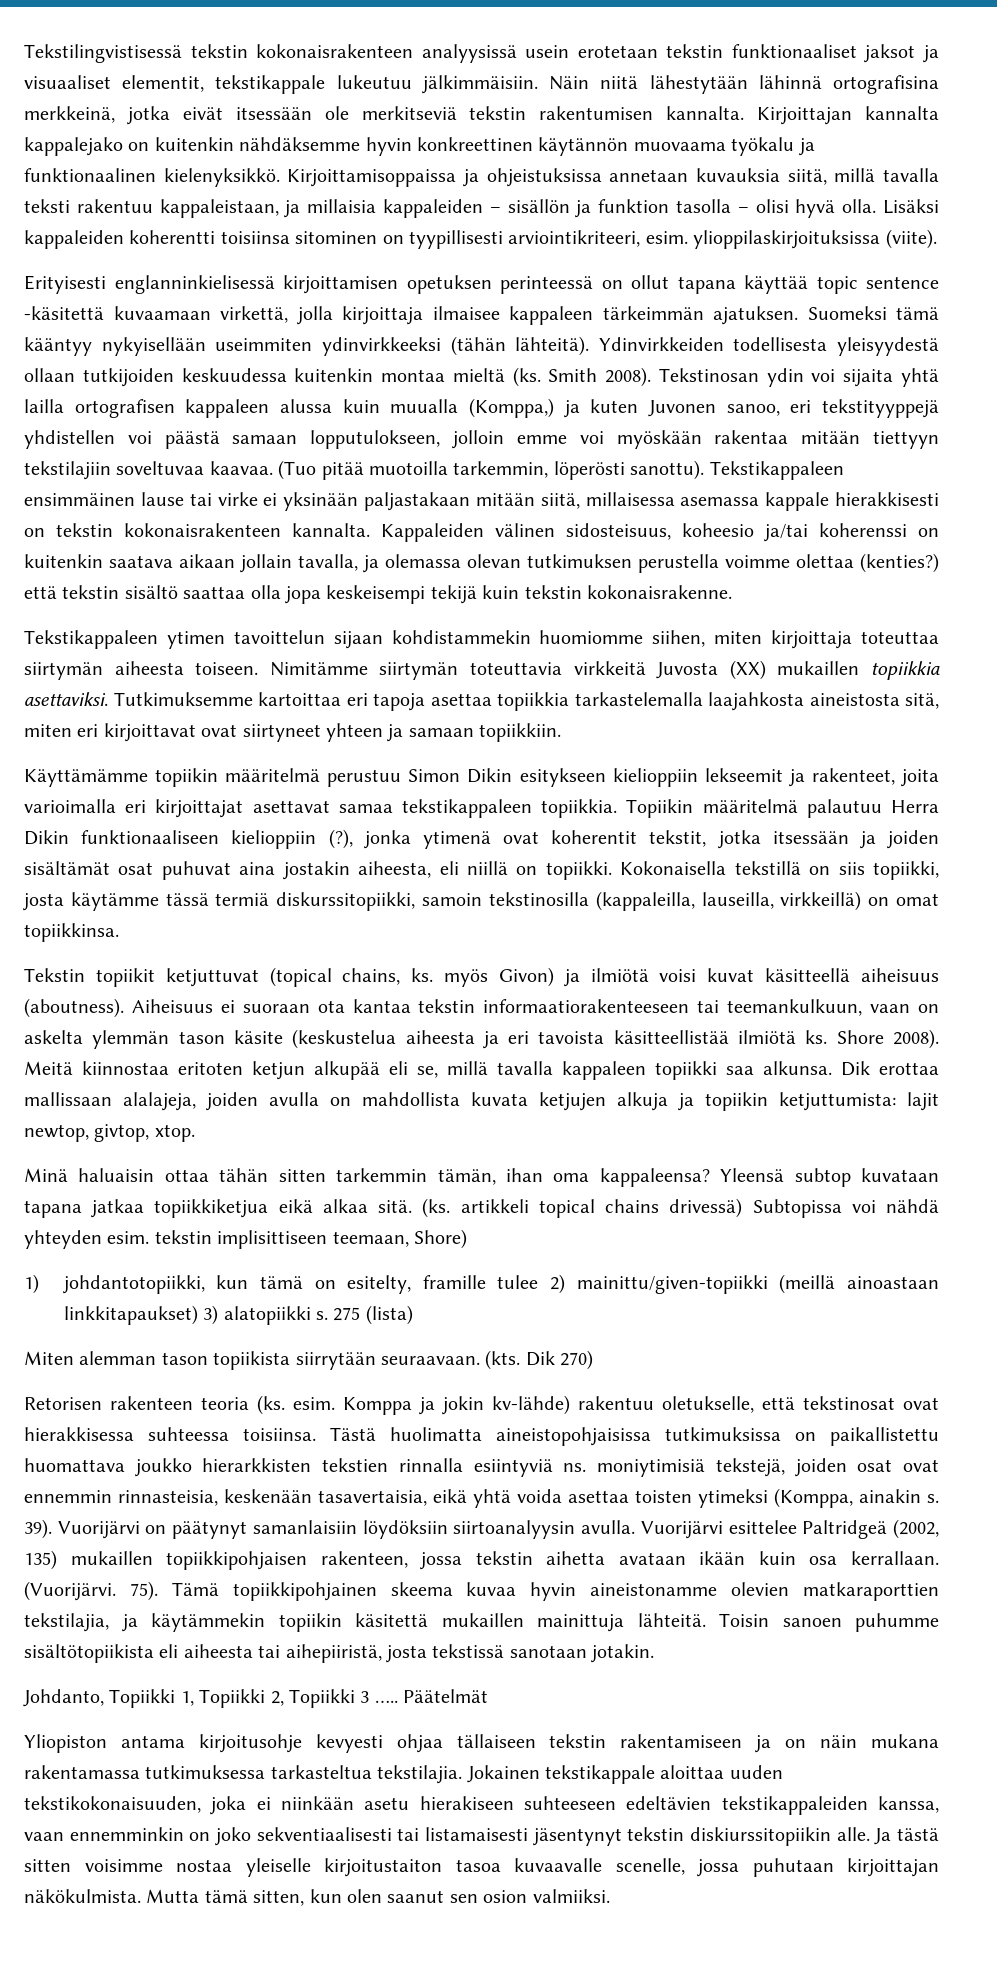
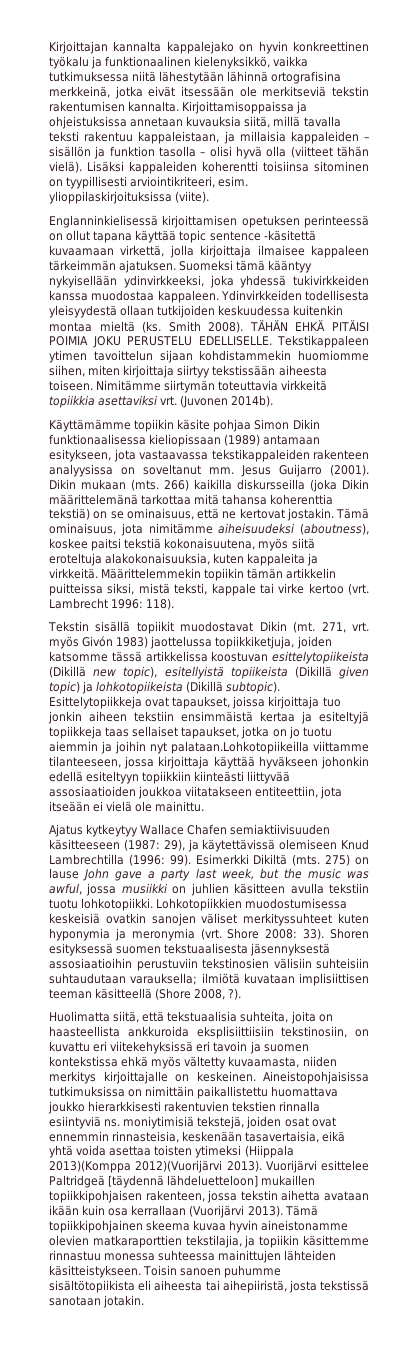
[24,44,939,63] [24,75,590,94] Tekstilingvistisessä tekstin kokonaisrakenteen analyysissä usein erotetaan tekstin funktionaaliset jaksot ja visuaaliset elementit, tekstikappale lukeutuu jälkimmäisiin. Näin -> [49,41,369,54] [49,56,309,69] [49,71,129,82] Kirjoittajan kannalta kappalejako on hyvin konkreettinen työkalu ja funktionaalinen kielenyksikkö, vaikka tutkimuksessa
[757,106,939,125] [24,137,815,156] [24,168,280,187] Kirjoittajan kannalta kappalejako on kuitenkin nähdäksemme hyvin konkreettinen käytännön muovaama työkalu ja funktionaalinen kielenyksikkö. -> (180, 106) none
[842,199,877,213] olla. -> [266,146,370,158] [49,161,82,173] olla (viitteet tähän vielä).
[24,275,275,294] Erityisesti englanninkielisessä -> [49,215,158,228] Englanninkielisessä
[215,336,590,356] useimmiten ydinvirkkeeksi (tähän lähteitä). -> [123,275,369,288] [49,290,219,303] ydinvirkkeeksi, joka yhdessä tukivirkkeiden kanssa muodostaa kappaleen.
[658,368,939,387] [24,398,939,418] [24,430,940,449] [24,460,844,480] [24,492,939,511] [24,523,939,542] [24,553,939,573] [24,585,732,604] Tekstinosan ydin voi sijaita yhtä lailla ortografisen kappaleen alussa kuin muualla (Komppa,) ja kuten Juvonen sanoo, eri tekstityyppejä yhdistellen voi päästä samaan lopputulokseen, jolloin emme voi myöskään rakentaa mitään tiettyyn tekstilajiin soveltuvaa kaavaa. (Tuo pitää muotoilla tarkemmin, löperösti sanottu). Tekstikappaleen ensimmäinen lause tai virke ei yksinään paljastakaan mitään siitä, millaisessa asemassa kappale hierakkisesti on tekstin kokonaisrakenteen kannalta. Kappaleiden välinen sidosteisuus, koheesio ja/tai koherenssi on kuitenkin saatava aikaan jollain tavalla, ja olemassa olevan tutkimuksen perustella voimme olettaa (kenties?) että tekstin sisältö saattaa olla jopa keskeisempi tekijä kuin tekstin kokonaisrakenne. // -> [249,320,369,332] [49,336,272,348] TÄHÄN EHKÄ PITÄISI POIMIA JOKU PERUSTELU EDELLISELLE.
[861,631,940,644] [24,662,103,680] toteuttaa siirtymän -> [177,365,276,378] siirtyy tekstissään
[656,660,941,680] [24,692,939,711] [24,723,562,742] [24,768,940,787] [24,799,940,818] [24,829,939,849] [24,861,940,880] [23,891,939,911] [24,923,119,942] [24,967,939,987] [24,998,939,1018] [24,1029,939,1049] [24,1061,939,1080] [24,1092,939,1111] [24,1124,195,1142] [24,1168,939,1187] [24,1198,940,1218] [24,1229,467,1249] [24,1274,939,1294] [63,1305,413,1325] [24,1350,594,1370] [24,1395,939,1415] [24,1427,651,1446] Juvosta (XX) mukaillen topiikkia asettaviksi. Tutkimuksemme kartoittaa eri tapoja asettaa topiikkia tarkastelemalla laajahkosta aineistosta sitä, miten eri kirjoittavat ovat siirtyneet yhteen ja samaan topiikkiin. // Käyttämämme topiikin määritelmä perustuu Simon Dikin esitykseen kielioppiin lekseemit ja rakenteet, joita varioimalla eri kirjoittajat asettavat samaa tekstikappaleen topiikkia. Topiikin määritelmä palautuu Herra Dikin funktionaaliseen kielioppiin (?), jonka ytimenä ovat koherentit tekstit, jotka itsessään ja joiden sisältämät osat puhuvat aina jostakin aiheesta, eli niillä on topiikki. Kokonaisella tekstillä on siis topiikki, josta käytämme tässä termiä diskurssitopiikki, samoin tekstinosilla (kappaleilla, lauseilla, virkkeillä) on omat topiikkinsa. // Tekstin topiikit ketjuttuvat (topical chains, ks. myös Givon) ja ilmiötä voisi kuvat käsitteellä aiheisuus (aboutness). Aiheisuus ei suoraan ota kantaa tekstin informaatiorakenteeseen tai teemankulkuun, vaan on askelta ylemmän tason käsite (keskustelua aiheesta ja eri tavoista käsitteellistää ilmiötä ks. Shore 2008). Meitä kiinnostaa eritoten ketjun alkupää eli se, millä tavalla kappaleen topiikki saa alkunsa. Dik erottaa mallissaan alalajeja, joiden avulla on mahdollista kuvata ketjujen alkuja ja topiikin ketjuttumista: lajit newtop, givtop, xtop. // Minä haluaisin ottaa tähän sitten tarkemmin tämän, ihan oma kappaleensa? Yleensä subtop kuvataan tapana jatkaa topiikkiketjua eikä alkaa sitä. (ks. artikkeli topical chains drivessä) Subtopissa voi nähdä yhteyden esim. tekstin implisittiseen teemaan, Shore) // 1) johdantotopiikki, kun tämä on esitelty, framille tulee 2) mainittu/given-topiikki (meillä ainoastaan linkkitapaukset) 3) alatopiikki s. 275 (lista) // Miten alemman tason topiikista siirrytään seuraavaan. (kts. Dik 270) // Retorisen rakenteen teoria (ks. esim. Komppa ja jokin kv-lähde) rakentuu oletukselle, että tekstinosat ovat hierakkisessa suhteessa toisiinsa. Tästä huolimatta aineistopohjaisissa -> [49,395,274,408] [49,419,320,432] [49,434,321,447] [49,449,369,462] [49,464,369,477] [49,479,369,492] [49,494,334,505] [49,508,370,521] [49,523,369,536] [49,538,315,551] [49,553,319,566] [49,568,337,581] [49,583,369,596] [49,598,175,610] [48,621,369,634] [49,636,332,649] [49,651,369,664] [49,666,369,679] [49,681,281,694] [49,696,341,709] [48,711,369,724] [49,726,332,739] [49,741,369,754] [49,756,369,769] [49,771,291,784] [49,786,343,799] [49,801,205,812] [49,824,331,837] [49,839,369,852] [49,854,369,866] [49,868,369,881] [49,883,369,896] [49,898,348,911] [49,913,369,926] [49,928,369,941] [49,943,331,956] [49,958,369,971] [49,973,369,986] [49,988,242,1000] [49,1011,333,1024] [49,1026,369,1039] [49,1041,309,1054] [49,1056,337,1069] [49,1071,369,1084] topiikkia asettaviksi vrt. (Juvonen 2014b). // Käyttämämme topiikin käsite pohjaa Simon Dikin funktionaalisessa kieliopissaan (1989) antamaan esitykseen, jota vastaavassa tekstikappaleiden rakenteen analyysissa on soveltanut mm. Jesus Guijarro (2001). Dikin mukaan (mts. 266) kaikilla diskursseilla (joka Dikin määrittelemänä tarkottaa mitä tahansa koherenttia tekstiä) on se ominaisuus, että ne kertovat jostakin. Tämä ominaisuus, jota nimitämme aiheisuudeksi (aboutness), koskee paitsi tekstiä kokonaisuutena, myös siitä eroteltuja alakokonaisuuksia, kuten kappaleita ja virkkeitä. Määrittelemmekin topiikin tämän artikkelin puitteissa siksi, mistä teksti, kappale tai virke kertoo (vrt. Lambrecht 1996: 118). // Tekstin sisällä topiikit muodostavat Dikin (mt. 271, vrt. myös Givón 1983) jaottelussa topiikkiketjuja, joiden katsomme tässä artikkelissa koostuvan esittelytopiikeista (Dikillä new topic), esitellyistä topiikeista (Dikillä given topic) ja lohkotopiikeista (Dikillä subtopic). Esittelytopiikkeja ovat tapaukset, joissa kirjoittaja tuo jonkin aiheen tekstiin ensimmäistä kertaa ja esiteltyjä topiikkeja taas sellaiset tapaukset, jotka on jo tuotu aiemmin ja joihin nyt palataan.Lohkotopiikeilla viittamme tilanteeseen, jossa kirjoittaja käyttää hyväkseen johonkin edellä esiteltyyn topiikkiin kiinteästi liittyvää assosiaatioiden joukkoa viitatakseen entiteettiin, jota itseään ei vielä ole mainittu. // Ajatus kytkeytyy Wallace Chafen semiaktiivisuuden käsitteeseen (1987: 29), ja käytettävissä olemiseen Knud Lambrechtilla (1996: 99). Esimerkki Dikiltä (mts. 275) on lause John gave a party last week, but the music was awful, jossa musiikki on juhlien käsitteen avulla tekstiin tuotu lohkotopiikki. Lohkotopiikkien muodostumisessa keskeisiä ovatkin sanojen väliset merkityssuhteet kuten hyponymia ja meronymia (vrt. Shore 2008: 33). Shoren esityksessä suomen tekstuaalisesta jäsennyksestä assosiaatioihin perustuviin tekstinosien välisiin suhteisiin suhtaudutaan varauksella; ilmiötä kuvataan implisiittisen teeman käsitteellä (Shore 2008, ?). // Huolimatta siitä, että tekstuaalisia suhteita, joita on haasteellista ankkuroida eksplisiittiisiin tekstinosiin, on kuvattu eri viitekehyksissä eri tavoin ja suomen kontekstissa ehkä myös vältetty kuvaamasta, niiden merkitys kirjoittajalle on keskeinen. Aineistopohjaisissa
(816, 1436) none -> [145,1086,195,1097] nimittäin
[202,1458,312,1472] hierarkkisten -> [88,1101,230,1112] hierarkkisesti rakentuvien
[774,1488,939,1508] [24,1519,636,1539] (Komppa, ainakin s. 39). Vuorijärvi on päätynyt samanlaisiin löydöksiin siirtoanalyysin avulla. -> [244,1145,294,1158] [49,1160,262,1173] (Hiippala 2013)(Komppa 2012)(Vuorijärvi 2013).
[893,1519,940,1539] [24,1550,57,1570] (2002, 135) -> [108,1175,259,1188] [täydennä lähdeluetteloon]
[850,1551,939,1565] [24,1581,158,1601] kerrallaan. (Vuorijärvi. 75). -> [131,1205,283,1218] kerrallaan (Vuorijärvi 2013).
[151,1613,706,1632] käytämmekin topiikin käsitettä mukaillen mainittuja lähteitä. -> [259,1235,369,1248] [49,1250,337,1263] [49,1265,141,1278] topiikin käsittemme rinnastuu monessa suhteessa mainittujen lähteiden käsitteistykseen.
[23,1689,489,1708] [24,1734,939,1753] [24,1765,783,1784] [24,1796,940,1815] [24,1827,939,1846] [24,1858,939,1877] [24,1889,610,1906] // Johdanto, Topiikki 1, Topiikki 2, Topiikki 3 ….. Päätelmät // Yliopiston antama kirjoitusohje kevyesti ohjaa tällaiseen tekstin rakentamiseen ja on näin mukana rakentamassa tutkimuksessa tarkasteltua tekstilajia. Jokainen tekstikappale aloittaa uuden tekstikokonaisuuden, joka ei niinkään asetu hierakiseen suhteeseen edeltävien tekstikappaleiden kanssa, vaan ennemminkin on joko sekventiaalisesti tai listamaisesti jäsentynyt tekstin diskiurssitopiikin alle. Ja tästä sitten voisimme nostaa yleiselle kirjoitustaiton tasoa kuvaavalle scenelle, jossa puhutaan kirjoittajan näkökulmista. Mutta tämä sitten, kun olen saanut sen osion valmiiksi. -> (145, 1301) none

